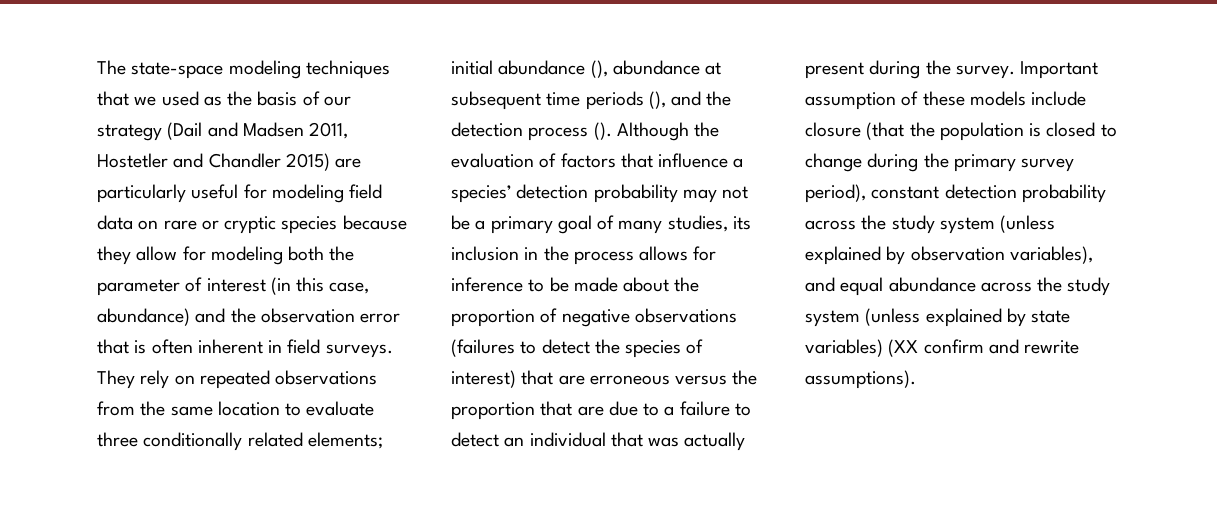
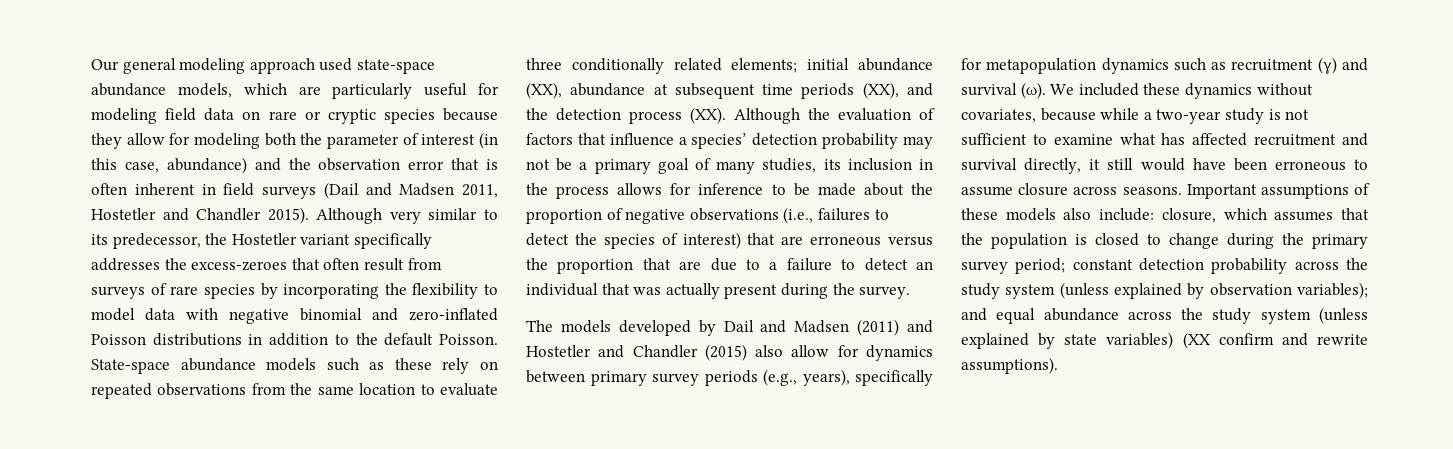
[97,60,390,79] [97,91,351,106] [97,122,349,141] [97,153,330,171] The state-space modeling techniques that we used as the basis of our strategy (Dail and Madsen 2011, Hostetler and Chandler 2015) -> [91,58,435,74] [91,83,287,98] Our general modeling approach used state-space abundance models, which
[325,344,393,358] [97,370,135,389] surveys. They -> [262,182,498,199] [91,207,498,224] [91,233,432,249] [91,258,442,271] [91,283,498,299] [91,308,498,324] [91,333,499,346] [91,358,432,374] surveys (Dail and Madsen 2011, Hostetler and Chandler 2015). Although very similar to its predecessor, the Hostetler variant specifically addresses the excess-zeroes that often result from surveys of rare species by incorporating the flexibility to model data with negative binomial and zero-inflated Poisson distributions in addition to the default Poisson. State-space abundance models such as these
[590,60,608,78] (), -> [526,82,562,99] (XX),
[648,91,666,109] (), -> [862,82,899,99] (XX),
[593,122,612,140] (). -> [690,107,726,124] (XX).
[451,339,515,357] (failures -> [783,207,870,224] (i.e., failures
[1020,61,1099,79] [805,91,1087,110] [805,122,905,140] Important assumption of these models include closure (that -> [526,319,933,336] [526,344,933,361] [526,369,933,386] [961,57,1368,74] [961,82,1313,99] [961,108,1310,124] [961,133,1368,146] [961,158,1368,174] [961,183,1370,199] [961,208,1369,223] // The models developed by Dail and Madsen (2011) and Hostetler and Chandler (2015) also allow for dynamics between primary survey periods (e.g., years), specifically for metapopulation dynamics such as recruitment (γ) and survival (ω). We included these dynamics without covariates, because while a two-year study is not sufficient to examine what has affected recruitment and survival directly, it still would have been erroneous to assume closure across seasons. Important assumptions of these models also include: closure, which assumes that
[805,184,866,203] period), -> [1015,258,1066,274] period;
[1009,246,1093,264] variables), -> [1297,282,1368,299] variables);

